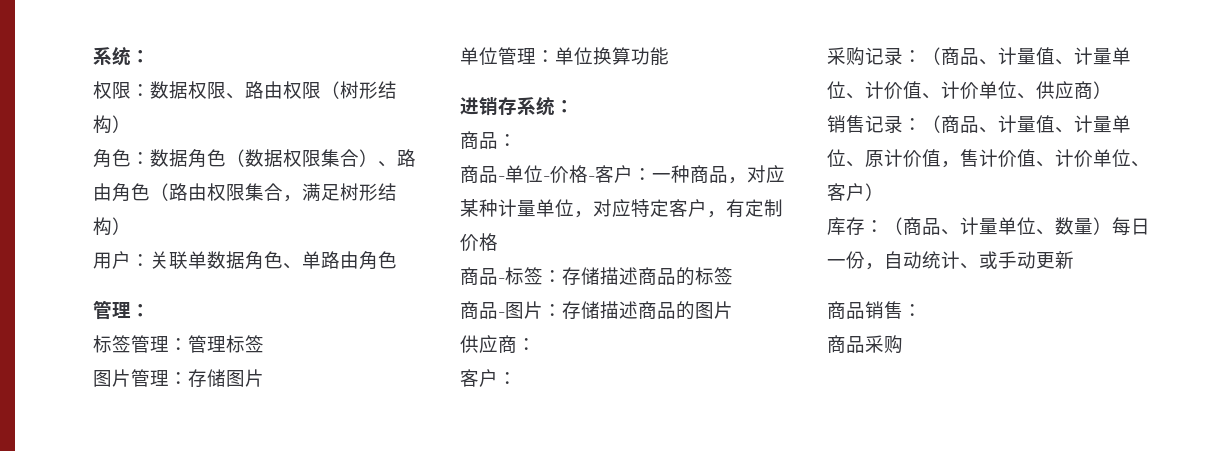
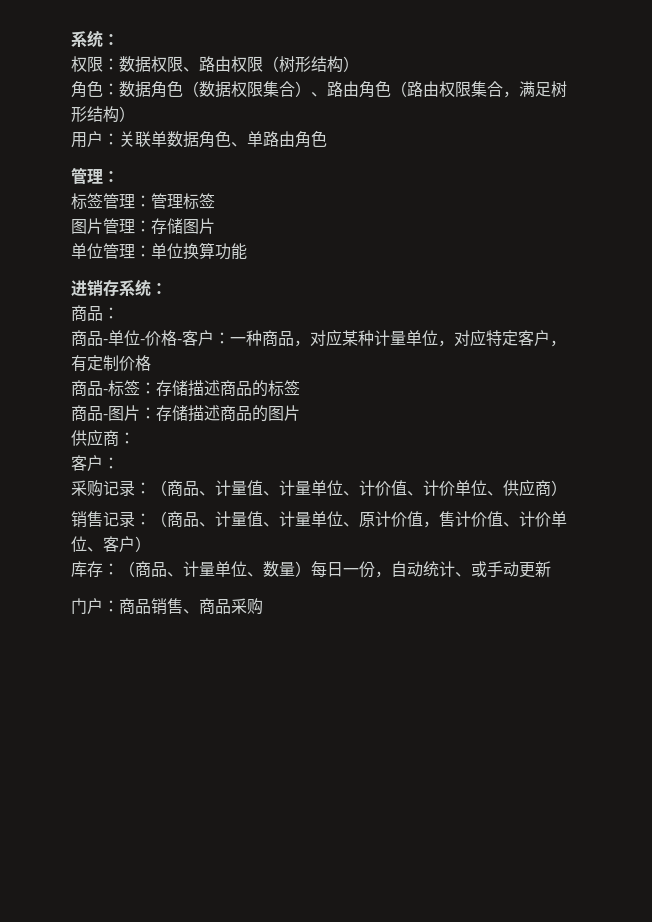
(1074, 260) none -> [71,598,119,614] 门户：
[903,304,922,317] ： // -> [183,609,199,614] 、

